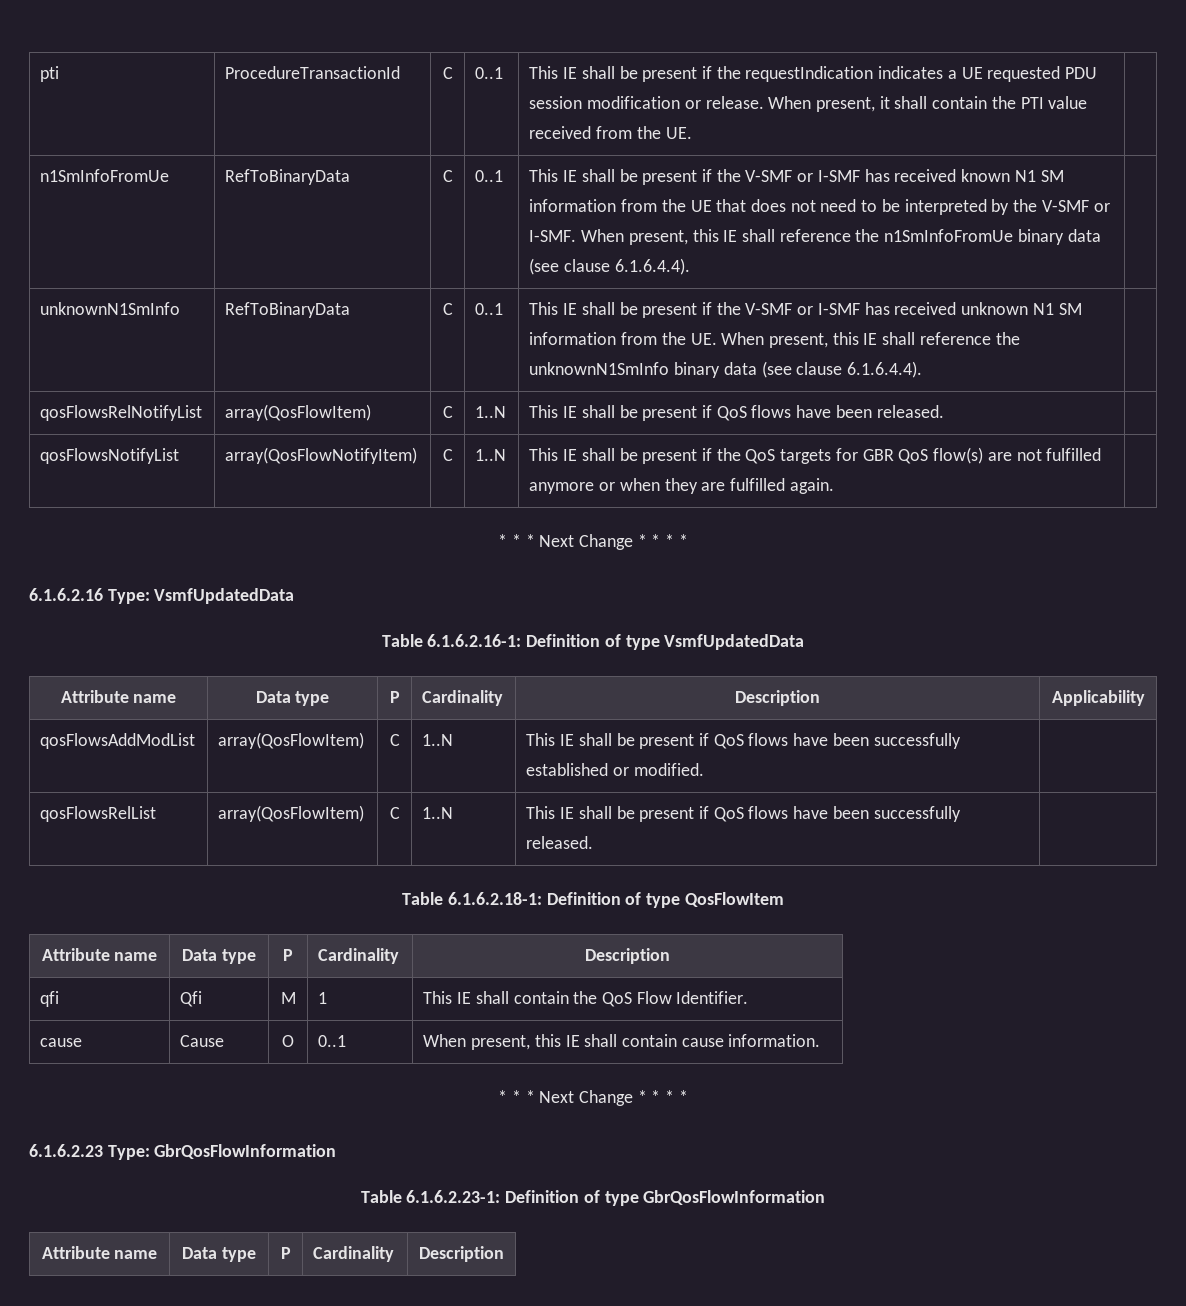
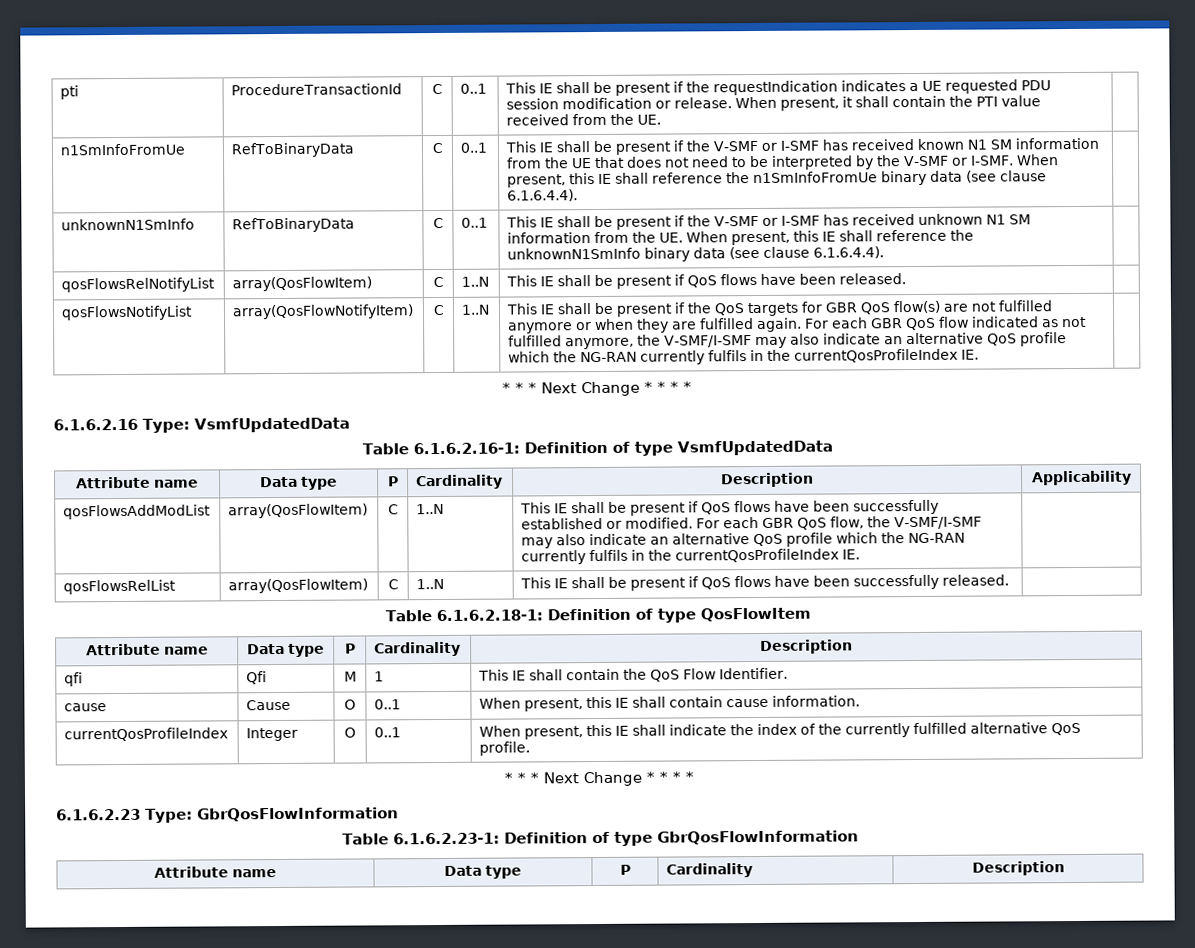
(834, 486) none -> [805,316,1088,331] [508,332,1068,350] [508,348,980,365] For each GBR QoS flow indicated as not fulfilled anymore, the V-SMF/I-SMF may also indicate an alternative QoS profile which the NG-RAN currently fulfils in the currentQosProfileIndex IE.
(704, 769) none -> [696,516,983,530] [521,532,966,549] [521,548,861,565] For each GBR QoS flow, the V-SMF/I-SMF may also indicate an alternative QoS profile which the NG-RAN currently fulfils in the currentQosProfileIndex IE.
(821, 1040) none -> [64,727,229,742] [246,727,299,742] [344,727,356,738] [374,727,402,738] [479,722,1082,740] [479,741,531,756] // currentQosProfileIndex | Integer | O | 0..1 | When present, this IE shall indicate the index of the currently fulfilled alternative QoS profile.

